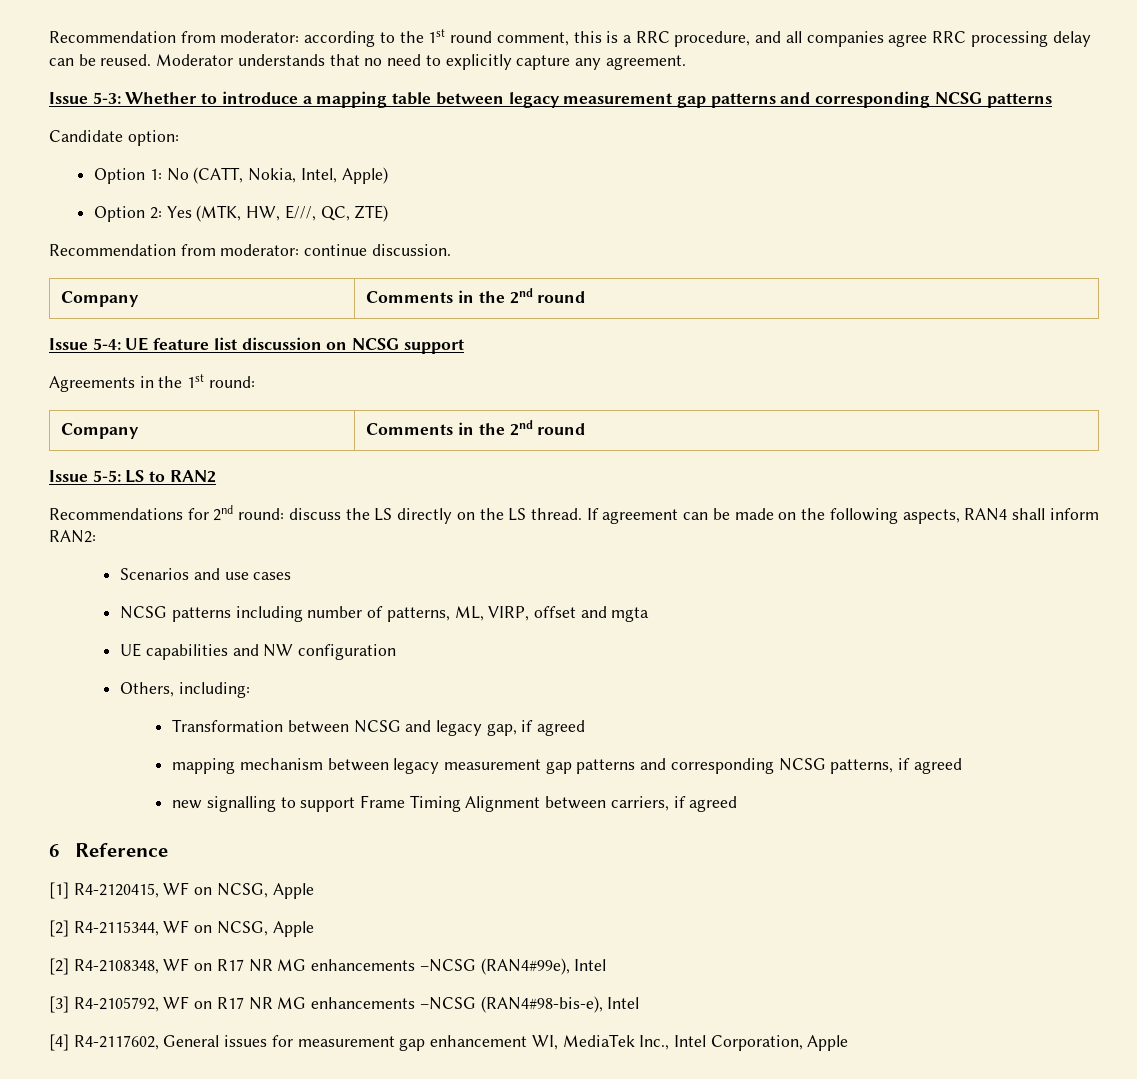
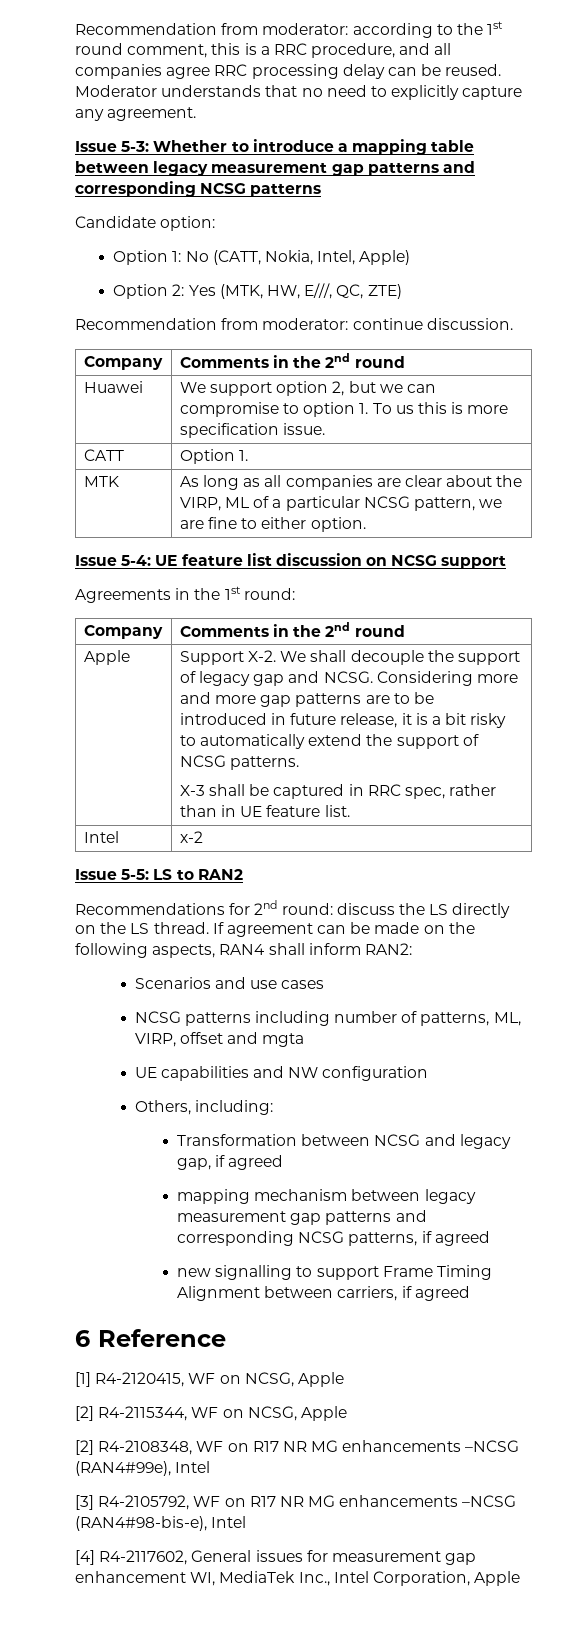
(586, 297) none -> [83,381,143,393] [179,381,436,396] [179,402,509,417] [179,423,325,438] [83,449,124,461] [179,449,248,464] [83,476,119,487] [179,475,523,490] [179,496,503,511] [179,517,366,532] // Huawei | We support option 2, but we can compromise to option 1. To us this is more specification issue. // CATT | Option 1. // MTK | As long as all companies are clear about the VIRP, ML of a particular NCSG pattern, we are fine to either option.
(586, 429) none -> [83,650,130,665] [179,650,520,665] [179,671,518,686] [179,692,434,707] [179,713,507,728] [179,734,479,749] [179,755,299,770] [179,784,497,799] [179,805,350,817] [83,831,119,843] [179,831,203,843] // Apple | Support X-2. We shall decouple the support of legacy gap and NCSG. Considering more and more gap patterns are to be introduced in future release, it is a bit risky to automatically extend the support of NCSG patterns. // X-3 shall be captured in RRC spec, rather than in UE feature list. // Intel | x-2

